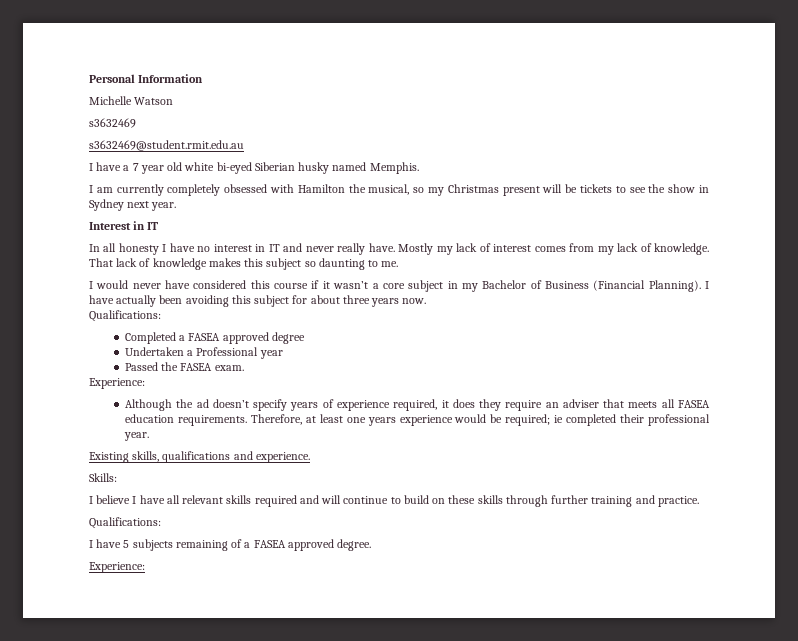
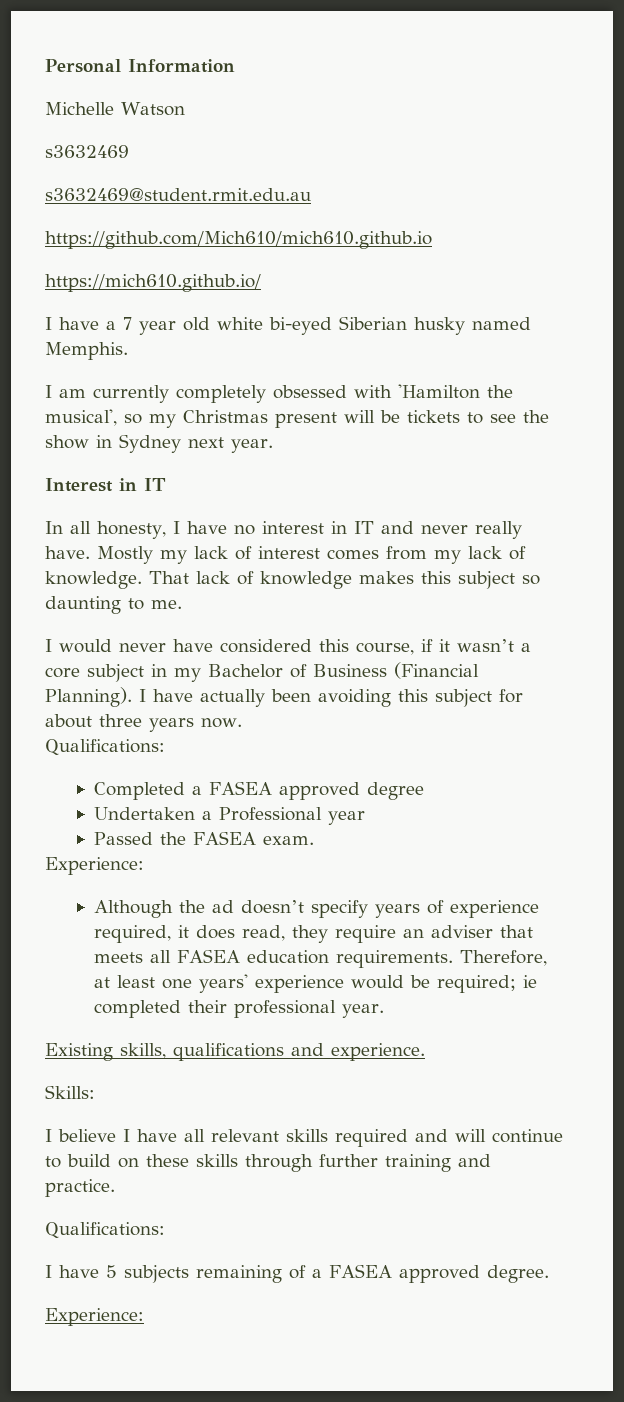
(244, 145) none -> [45,231,432,249] [45,274,261,292] // https://github.com/Mich610/mich610.github.io // https://mich610.github.io/
[297,184,410,195] Hamilton the musical, -> [398,384,513,399] [45,409,117,426] 'Hamilton the musical',
[118,243,159,255] honesty -> [97,521,166,539] honesty,
[274,283,309,289] course -> [356,642,414,655] course,
(475, 403) none -> [242,925,286,941] read,
[367,417,396,426] years -> [199,974,249,993] years'

